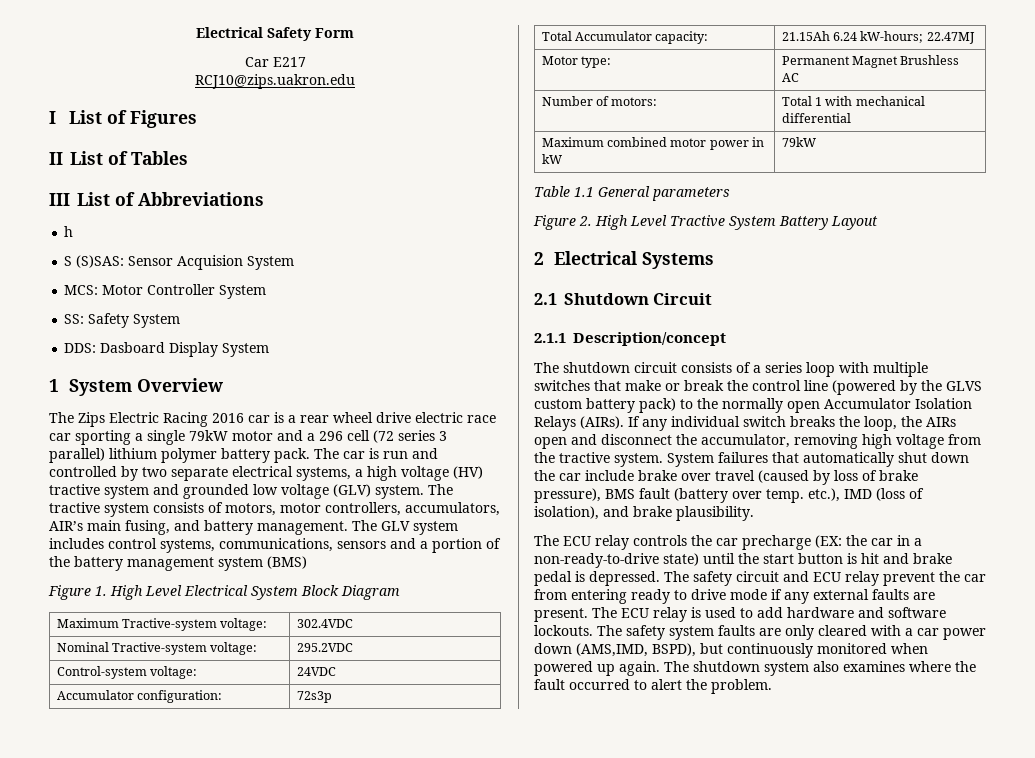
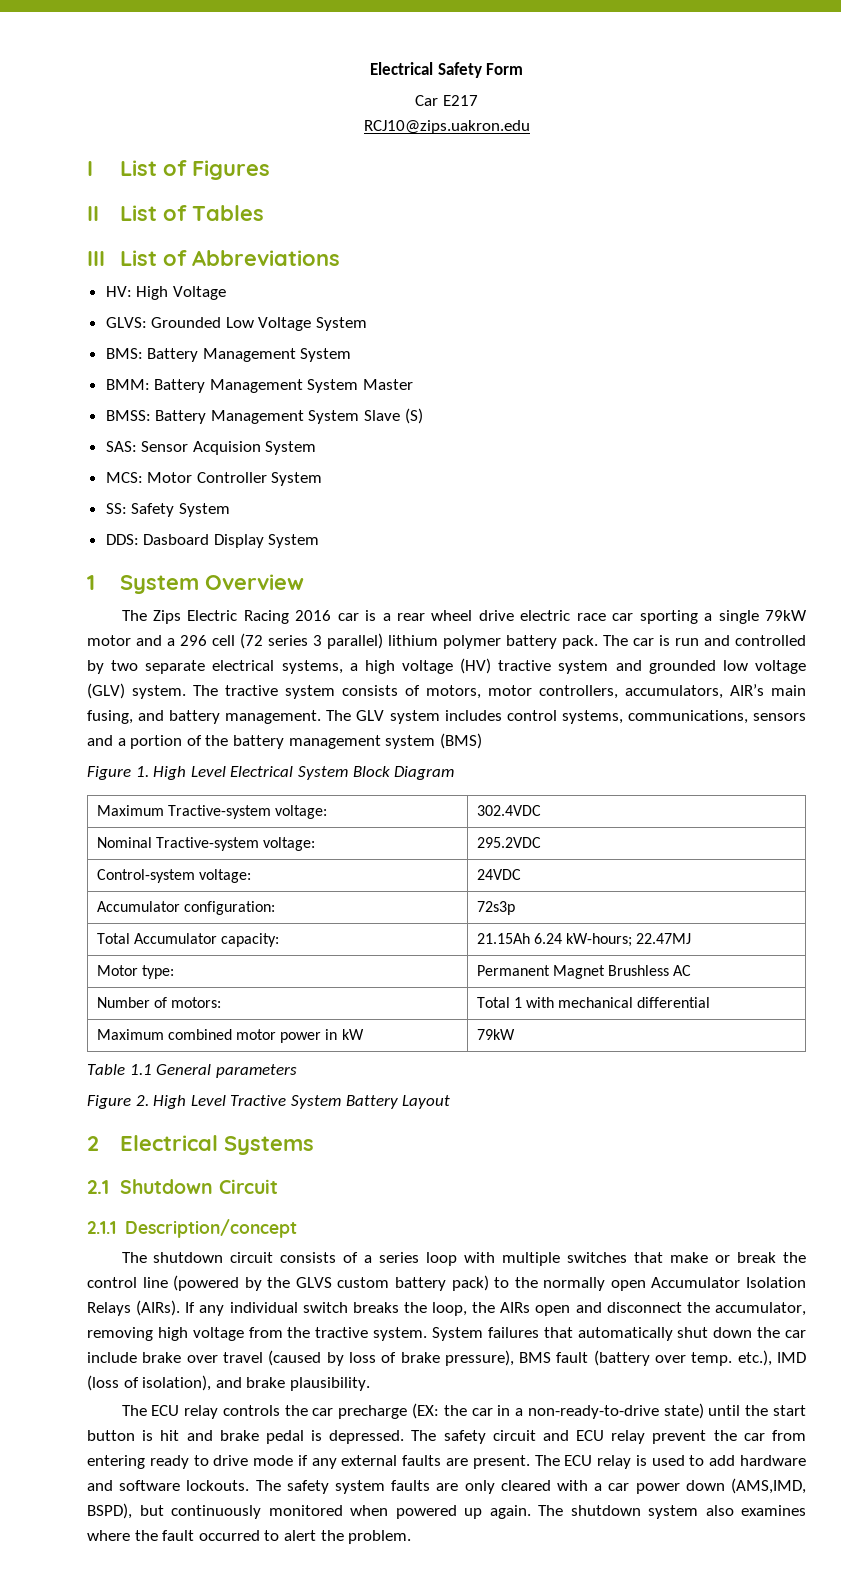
[64,226,74,237] [64,255,125,268] h // S (S)SAS: -> [105,286,226,300] [105,317,368,331] [105,348,352,362] [105,379,414,393] [105,408,423,424] [105,441,137,452] HV: High Voltage // GLVS: Grounded Low Voltage System // BMS: Battery Management System // BMM: Battery Management System Master // BMSS: Battery Management System Slave (S) // SAS:

